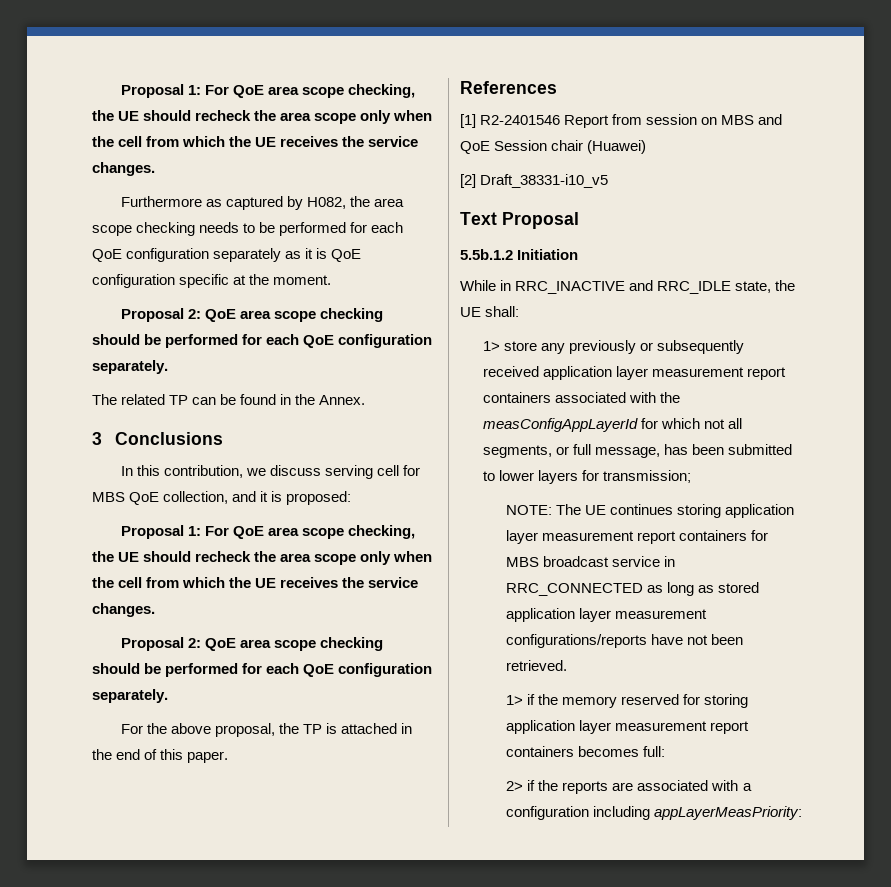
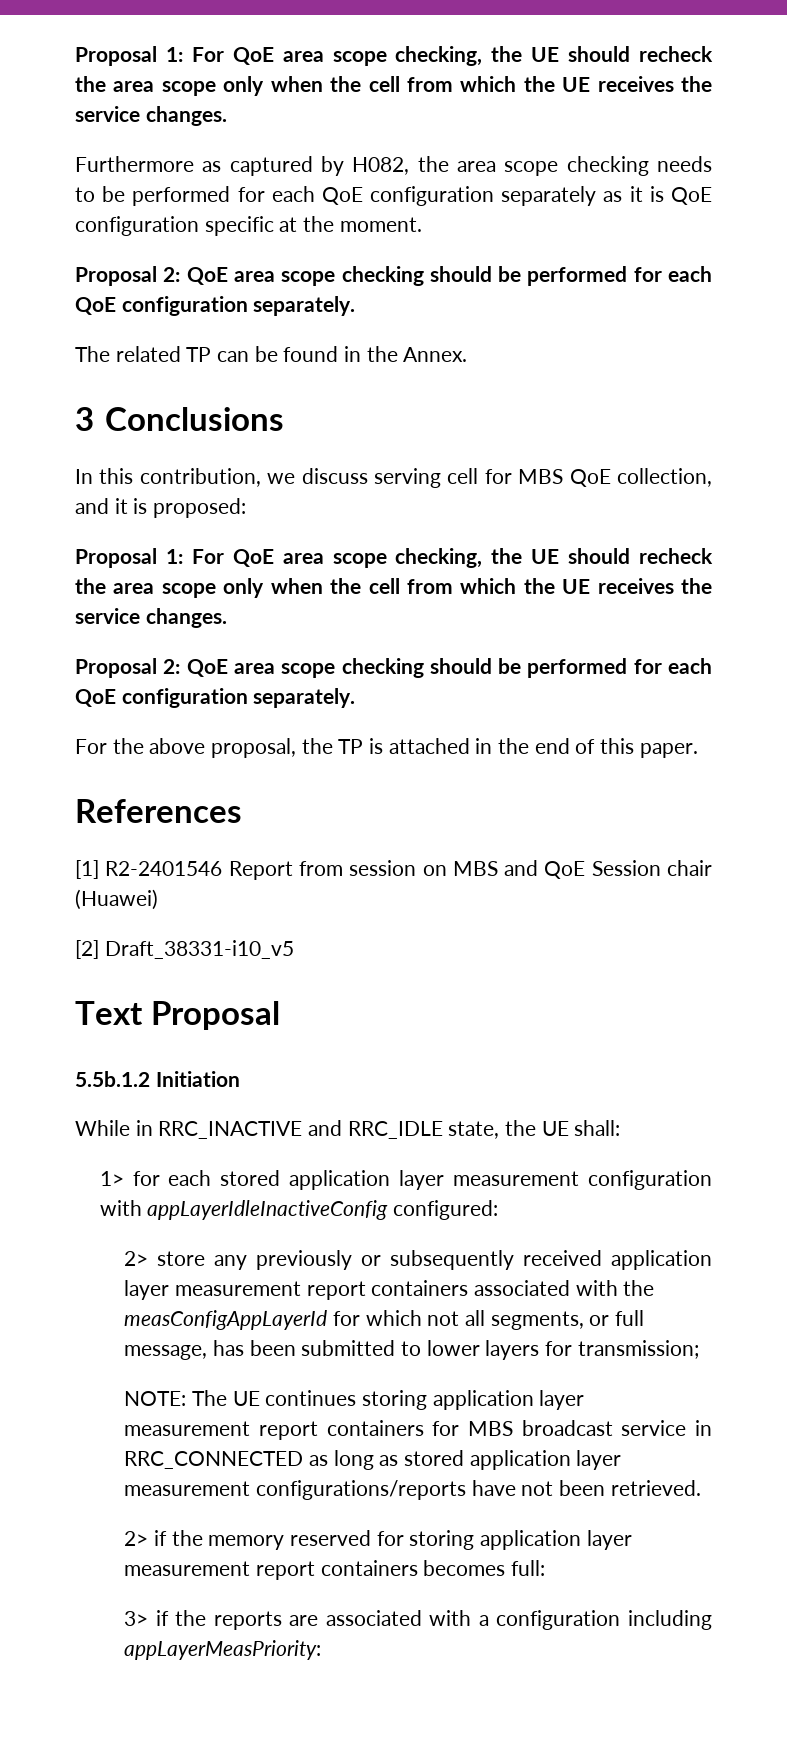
(501, 346) none -> [132,1170,712,1190] [99,1200,498,1220] [124,1251,149,1266] for each stored application layer measurement configuration with appLayerIdleInactiveConfig configured: // 2>
[506,695,524,705] 1> -> [124,1531,149,1546] 2>
[506,781,524,791] 2> -> [124,1611,149,1626] 3>

